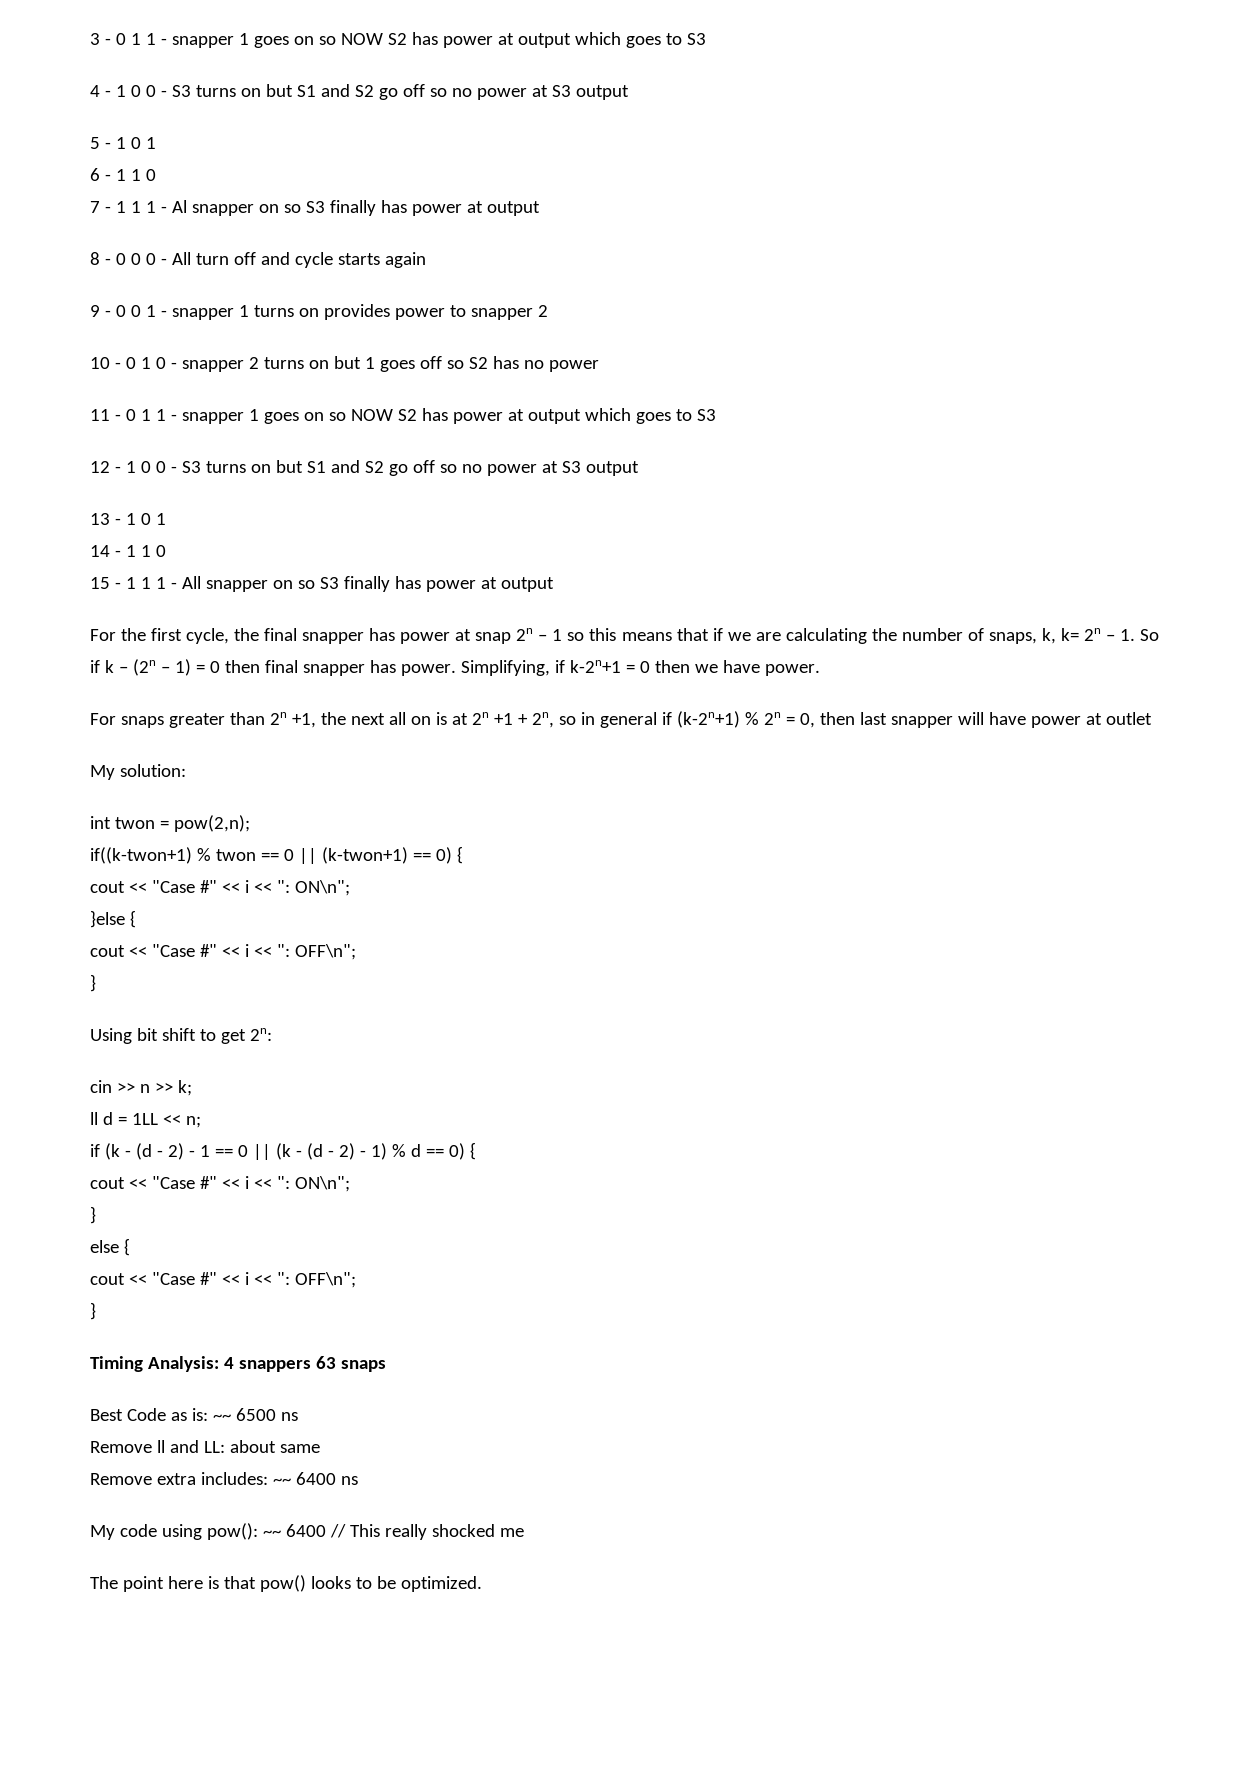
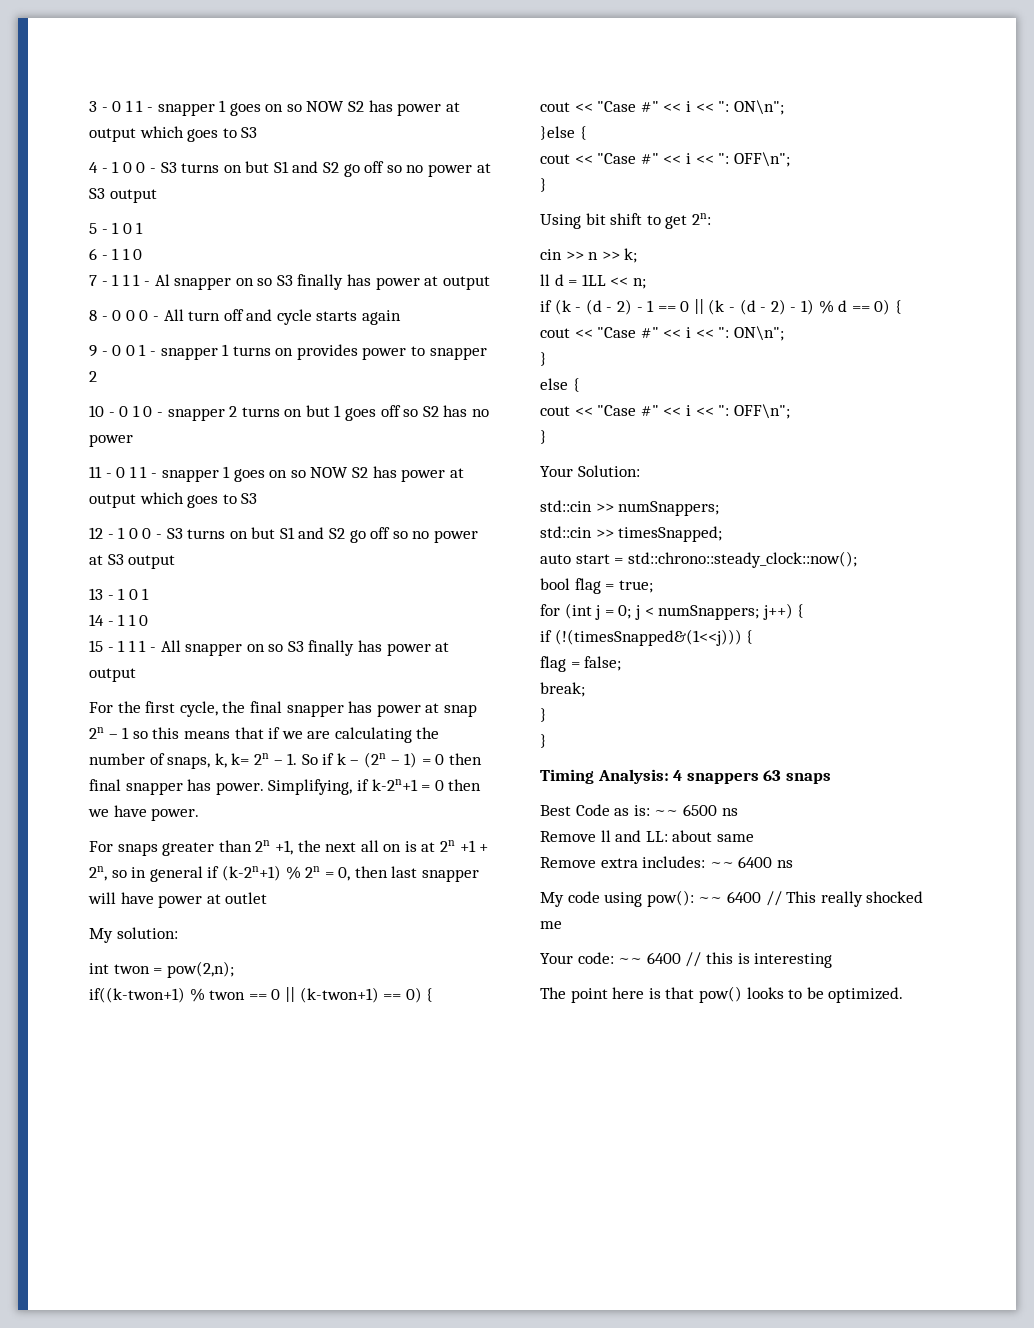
(96, 1311) none -> [540,465,640,477] [540,500,720,516] [540,526,723,542] [540,551,857,568] [540,578,653,594] [540,603,805,620] [540,629,754,646] [540,656,622,672] [540,682,585,697] [540,708,547,722] [540,734,547,748] // Your Solution: // std::cin >> numSnappers; // std::cin >> timesSnapped; // auto start = std::chrono::steady_clock::now(); // bool flag = true; // for (int j = 0; j < numSnappers; j++) { // if (!(timesSnapped&(1<<j))) { // flag = false; // break; // } // }
(524, 1532) none -> [540,952,833,968] // Your code: ~~ 6400 // this is interesting

